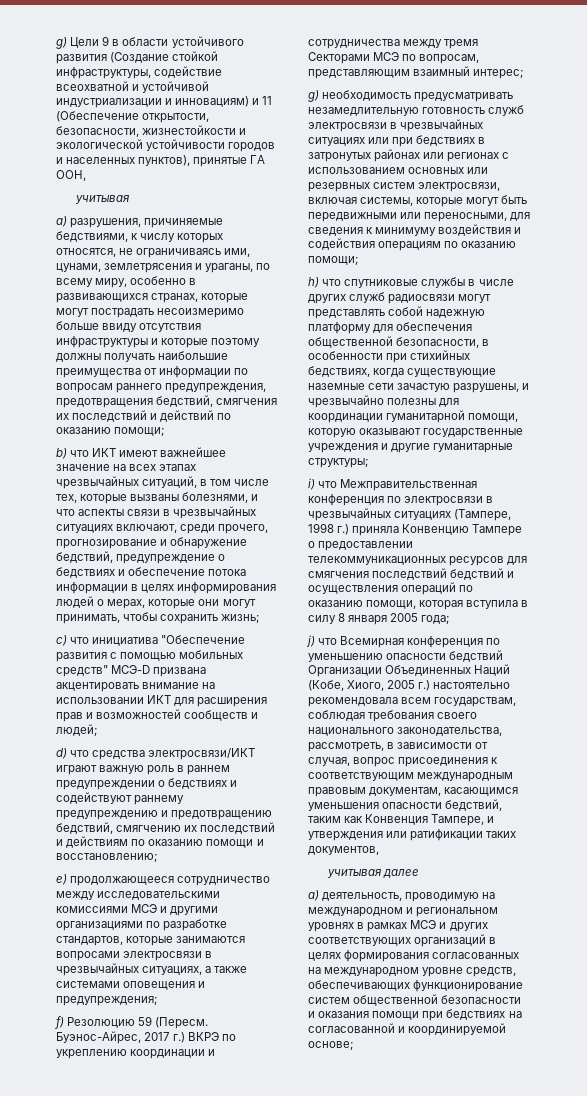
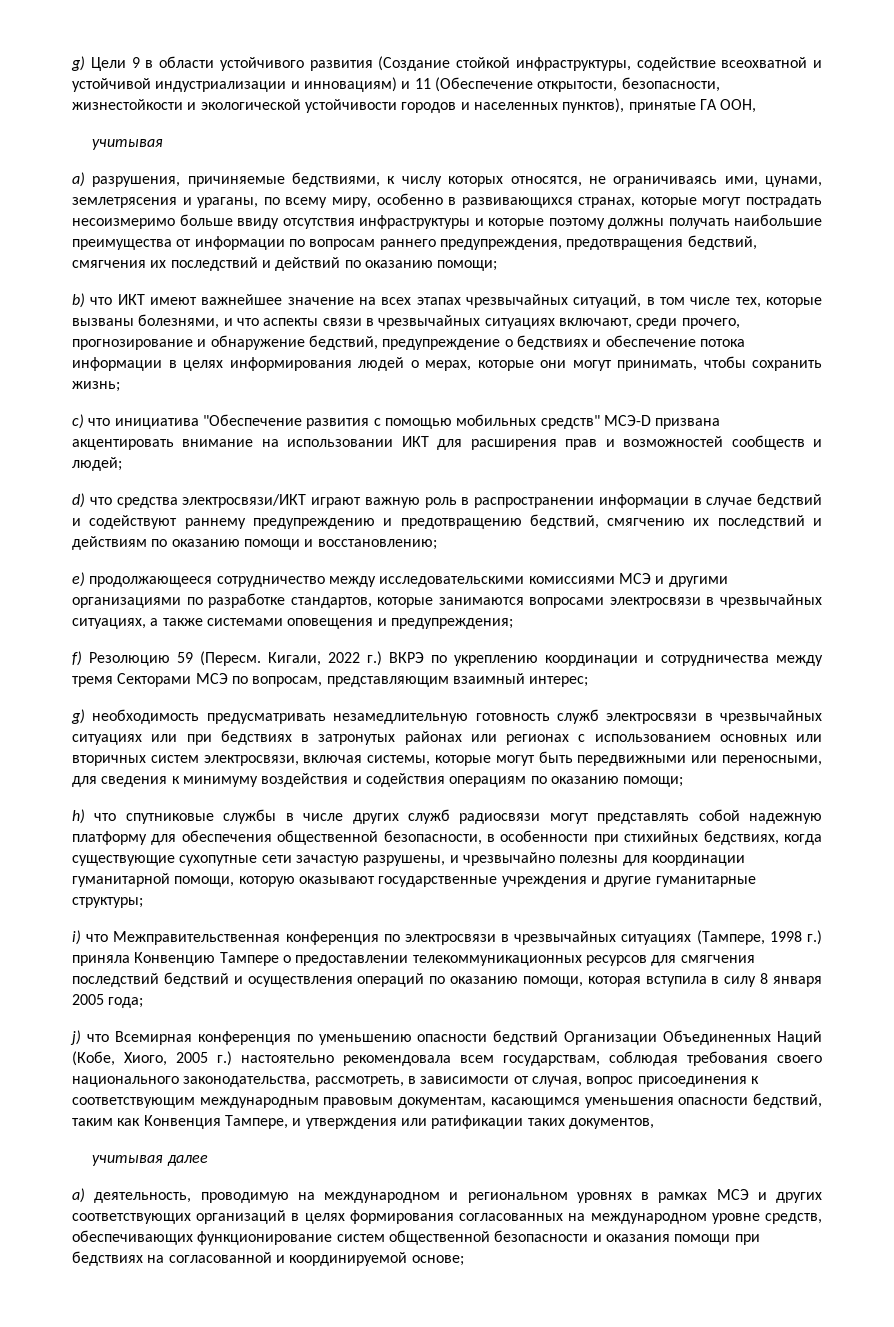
[187,765,231,775] [56,778,228,790] раннем предупреждении о бедствиях -> [474,493,822,508] распространении информации в случае бедствий
[56,1031,171,1044] Буэнос-Айрес, 2017 -> [268,652,360,666] Кигали, 2022
[308,182,370,192] резервных -> [72,755,146,766] вторичных
[308,383,365,390] наземные -> [179,855,258,866] сухопутные

